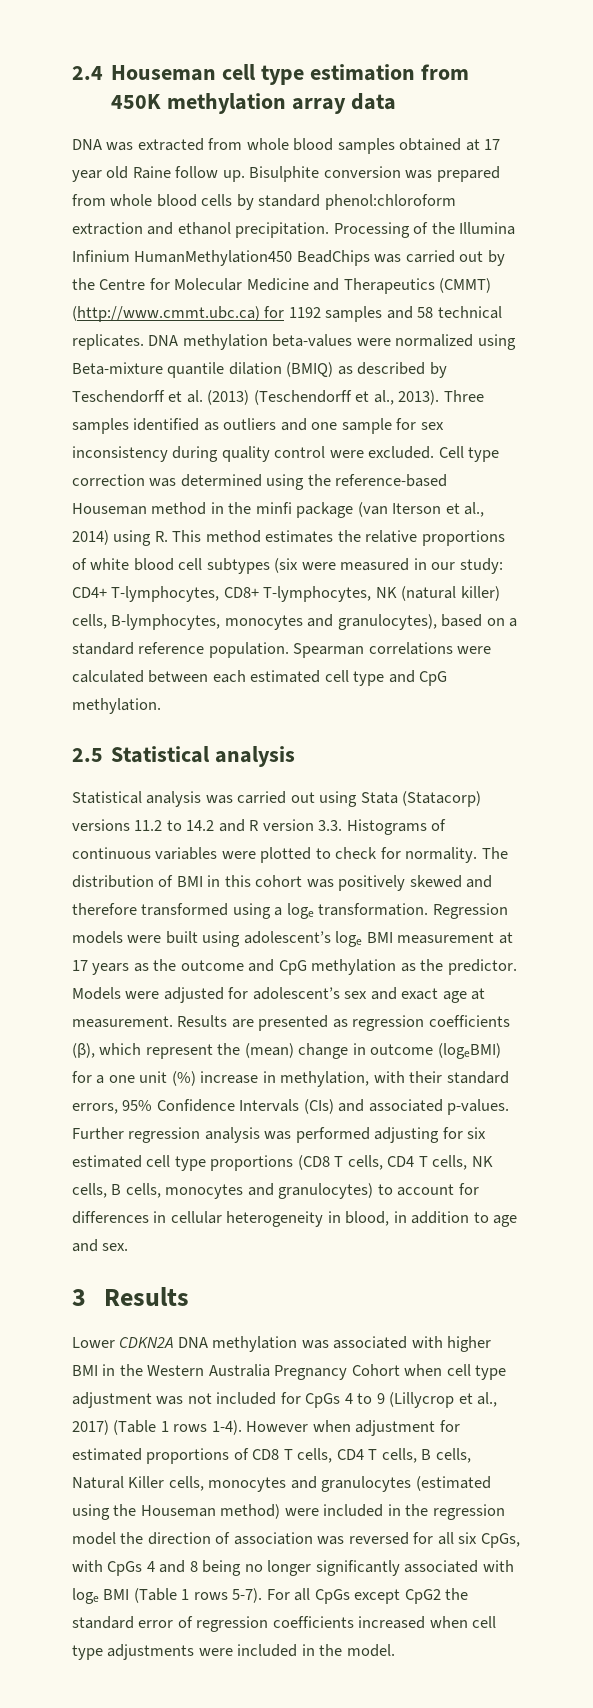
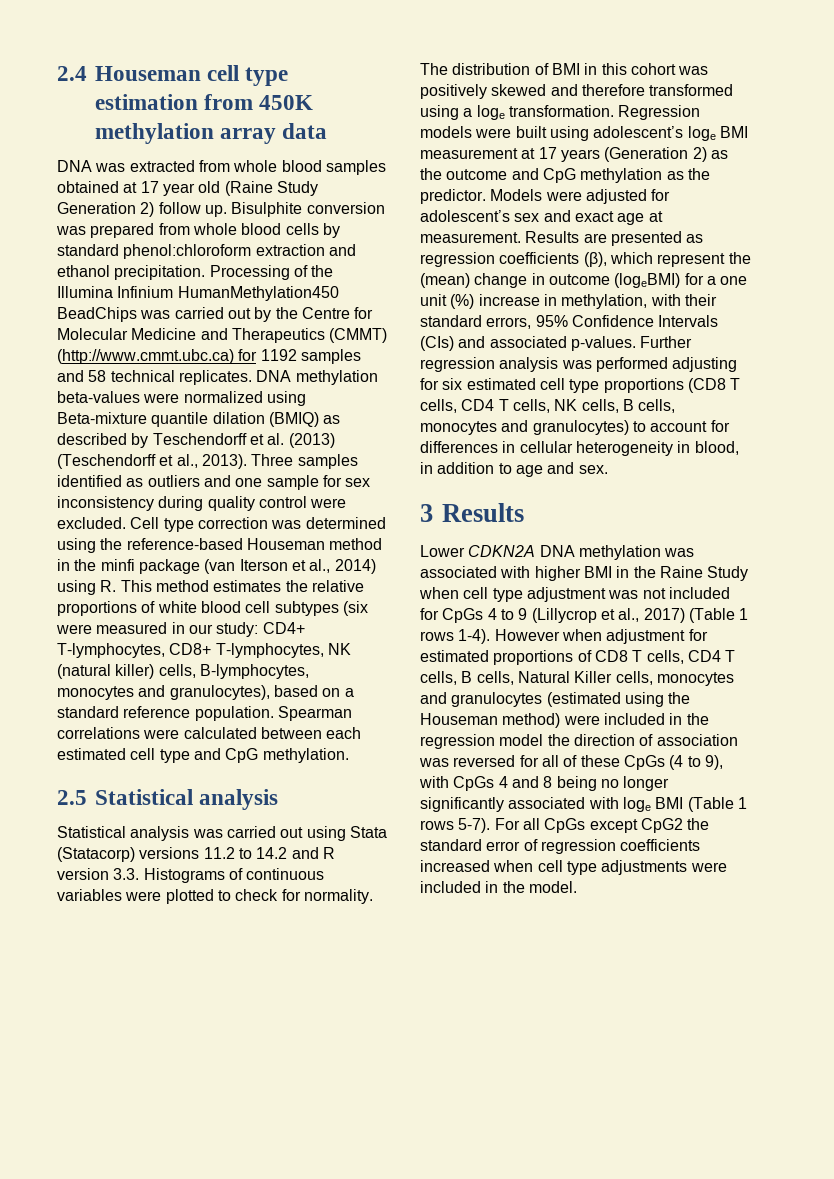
[132,166,171,179] Raine -> [224,181,318,196] [57,202,155,217] (Raine Study Generation 2)
(130, 969) none -> [604,147,707,162] (Generation 2)
[147,1364,400,1380] Western Australia Pregnancy Cohort -> [659,566,749,581] Raine Study
[458,1532,520,1548] six CpGs, -> [563,755,723,770] of these CpGs (4 to 9),

